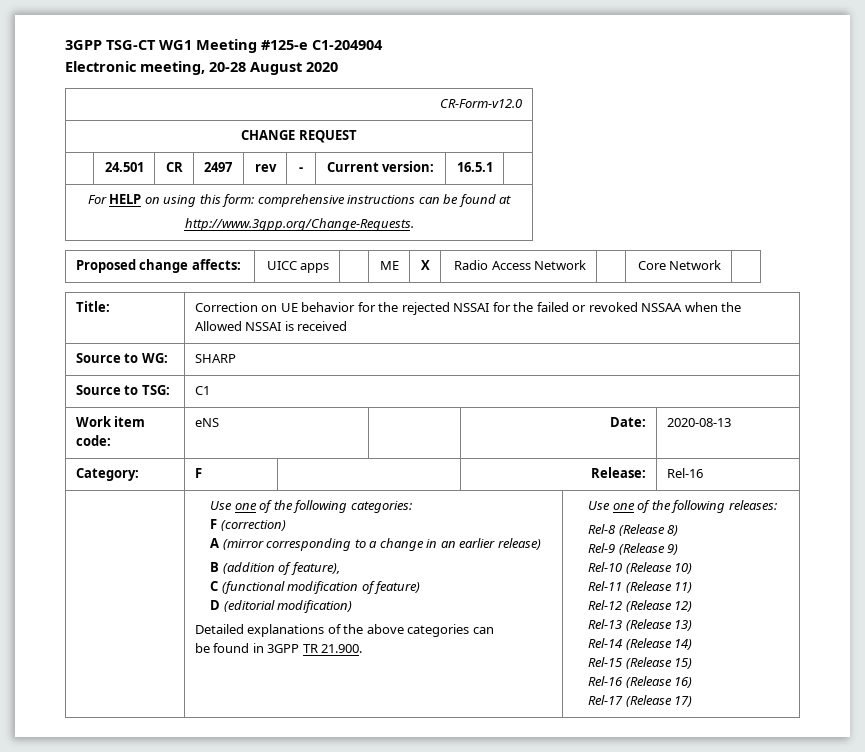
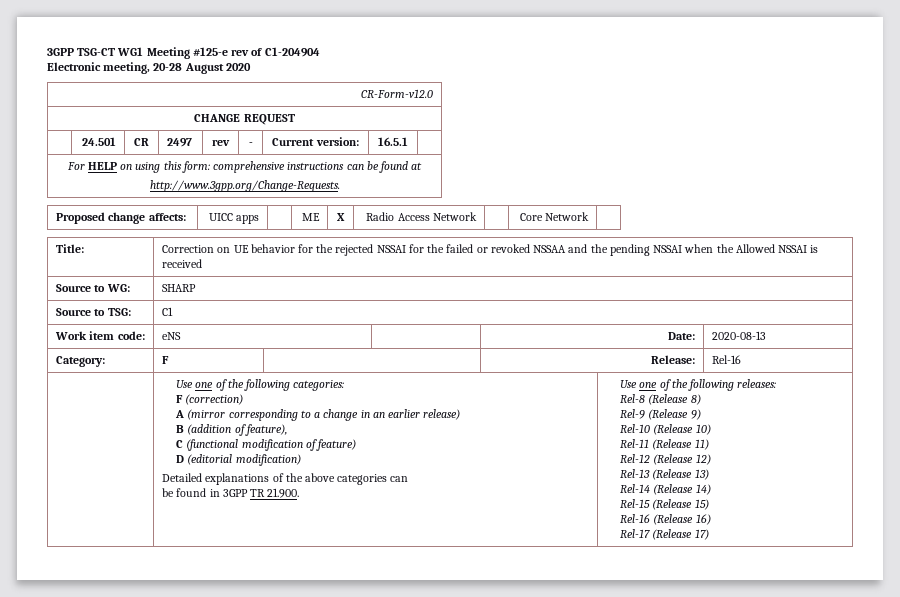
(308, 45) none -> [231,48,263,56] rev of
(683, 307) none -> [568,244,683,256] and the pending NSSAI

